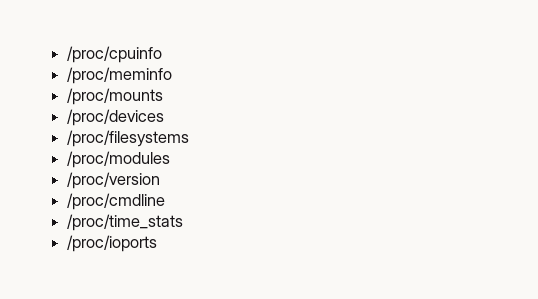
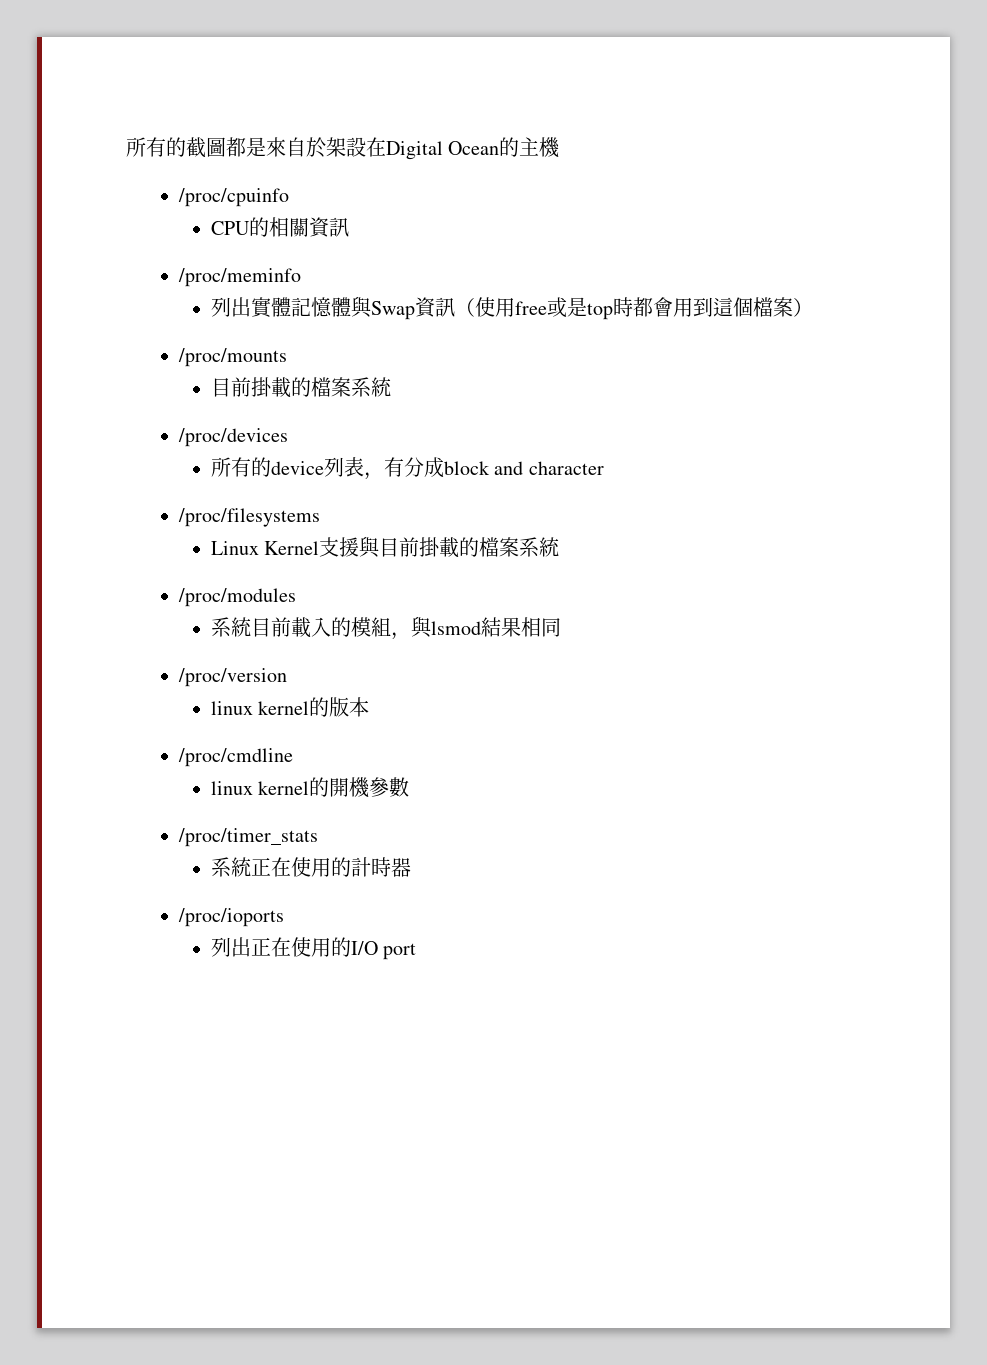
[66,46,162,63] [66,67,172,84] [66,88,163,105] [66,109,164,126] [66,130,189,147] [66,151,170,168] [66,172,160,189] [66,193,165,210] [66,214,183,231] [66,235,157,252] /proc/cpuinfo // /proc/meminfo // /proc/mounts // /proc/devices // /proc/filesystems // /proc/modules // /proc/version // /proc/cmdline // /proc/time_stats // /proc/ioports -> [126,137,561,160] [178,188,290,207] [210,217,349,238] [178,268,302,287] [210,296,813,320] [178,348,288,367] [210,377,391,398] [178,428,289,447] [210,457,604,480] [178,508,321,527] [210,536,560,558] [178,588,297,607] [210,616,561,640] [178,668,288,687] [210,697,370,717] [178,748,294,767] [210,777,410,798] [178,828,319,847] [210,857,411,877] [178,908,285,927] [210,937,417,960] 所有的截圖都是來自於架設在Digital Ocean的主機 // /proc/cpuinfo // CPU的相關資訊 // /proc/meminfo // 列出實體記憶體與Swap資訊（使用free或是top時都會用到這個檔案） // /proc/mounts // 目前掛載的檔案系統 // /proc/devices // 所有的device列表，有分成block and character // /proc/filesystems // Linux Kernel支援與目前掛載的檔案系統 // /proc/modules // 系統目前載入的模組，與lsmod結果相同 // /proc/version // linux kernel的版本 // /proc/cmdline // linux kernel的開機參數 // /proc/timer_stats // 系統正在使用的計時器 // /proc/ioports // 列出正在使用的I/O port

